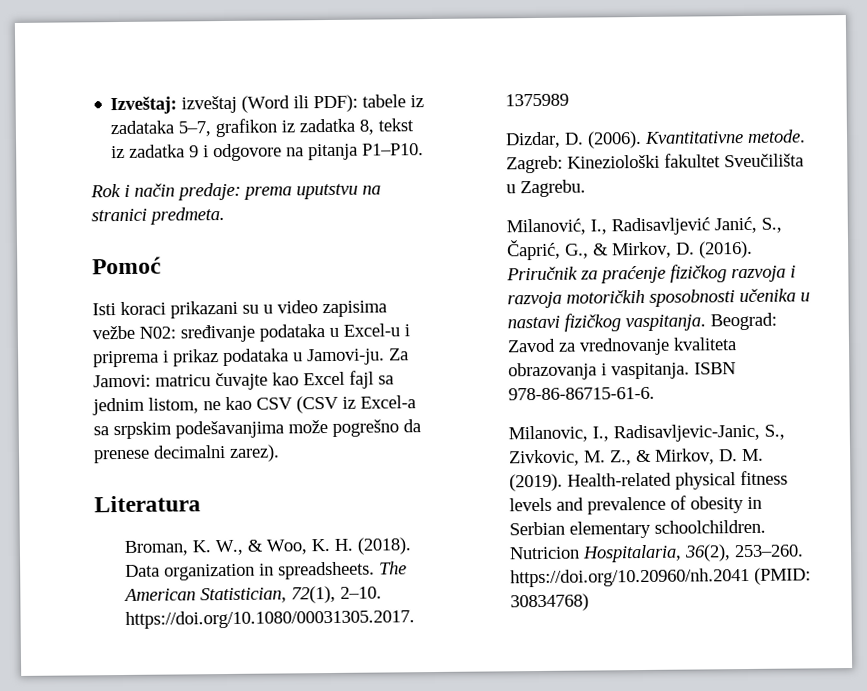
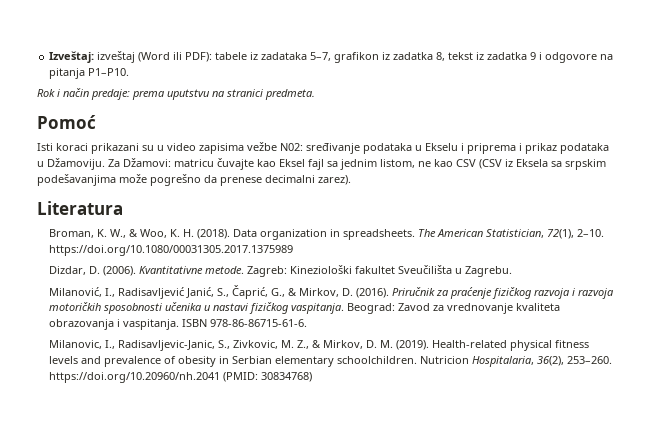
[343,323,400,337] Excel-u -> [425,143,458,151] Ekselu
[307,348,409,366] [93,374,151,388] Jamovi-ju. Za Jamovi: -> [47,158,171,170] Džamoviju. Za Džamovi:
[303,371,345,386] Excel -> [279,159,305,167] Eksel
[360,395,416,409] Excel-a -> [516,159,548,167] Eksela

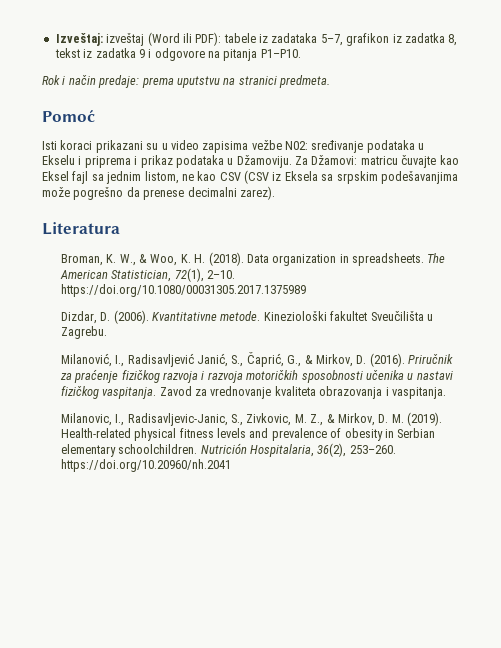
[247,266,288,277] Zagreb: -> (261, 316) none
[347,303,396,314] Beograd: -> (157, 393) none
[182,319,308,327] ISBN 978-86-86715-61-6. -> (446, 393) none
[420,356,470,364] Nutricion -> [200,443,247,454] Nutrición
[223,372,313,382] (PMID: 30834768) -> (231, 465) none

